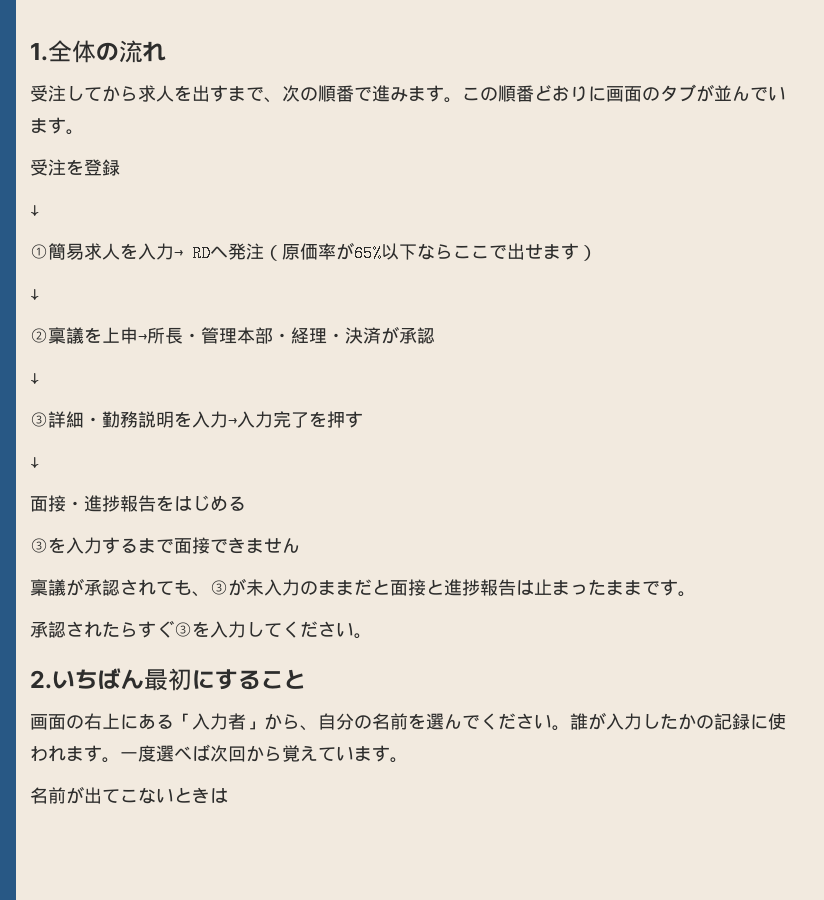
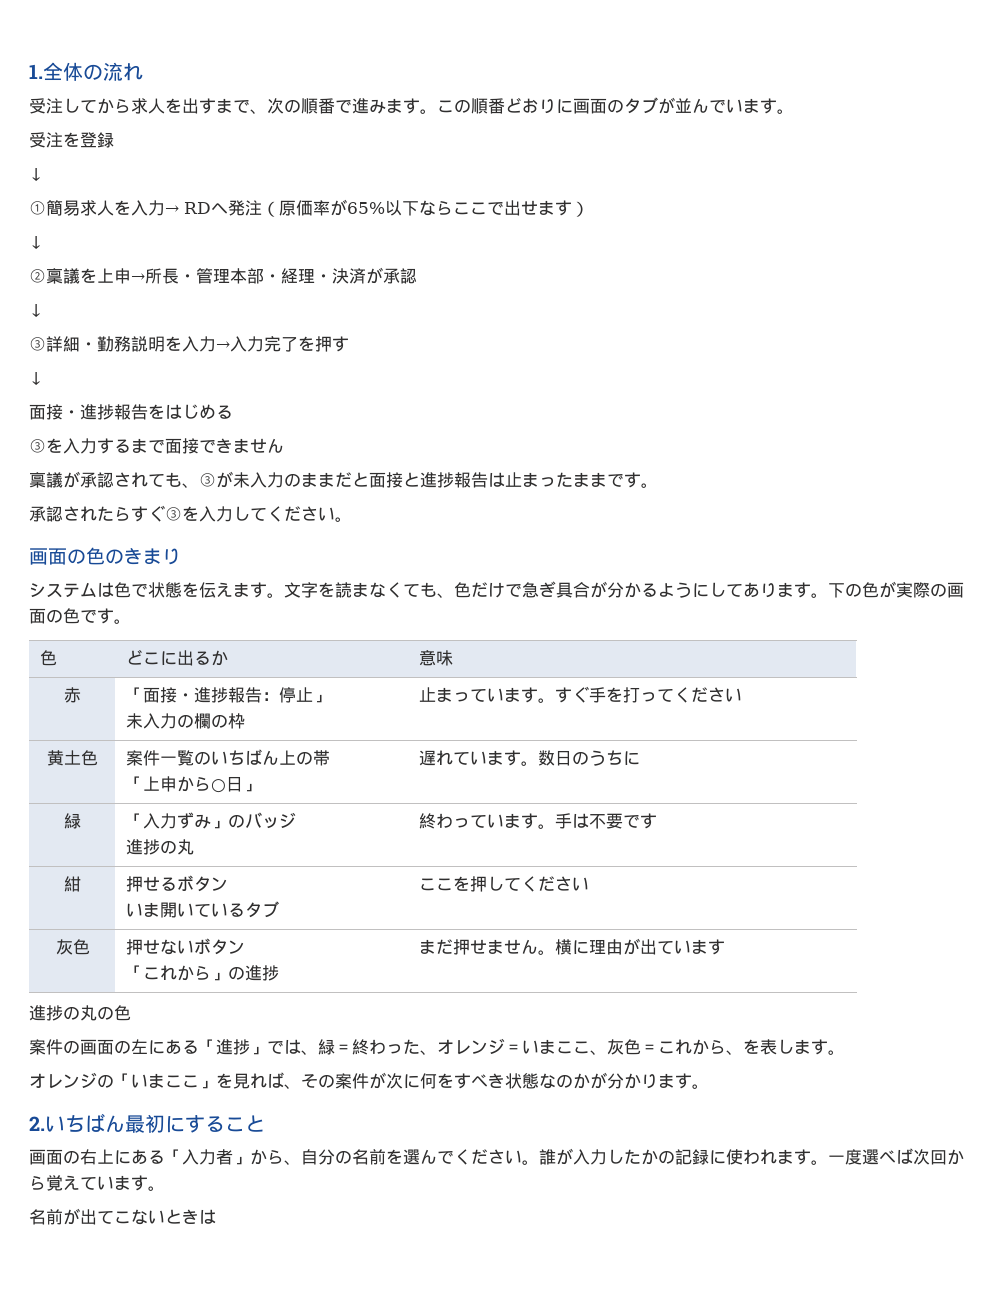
(372, 636) none -> [29,547,181,565] [29,581,964,598] [29,608,131,624] [40,650,58,666] [126,649,229,666] [419,650,454,666] [64,687,81,703] [126,687,331,703] [126,713,246,729] [419,686,743,703] [47,750,98,766] [126,749,331,766] [126,776,261,793] [419,750,641,766] [64,813,81,829] [126,812,297,829] [126,839,195,855] [419,813,658,829] [64,876,81,892] [126,875,229,892] [126,901,280,918] [419,876,590,892] [55,939,90,955] [126,938,246,955] [126,965,280,981] [419,938,726,955] [29,1005,131,1021] [29,1038,845,1055] [29,1072,709,1089] // 画面の色のきまり // システムは色で状態を伝えます。文字を読まなくても、色だけで急ぎ具合が分かるようにしてあります。下の色が実際の画面の色です。 // 色 | どこに出るか | 意味 // 赤 | 「面接・進捗報告：停止」 // 未入力の欄の枠 | 止まっています。すぐ手を打ってください // 黄土色 | 案件一覧のいちばん上の帯 // 「上申から○日」 | 遅れています。数日のうちに // 緑 | 「入力ずみ」のバッジ // 進捗の丸 | 終わっています。手は不要です // 紺 | 押せるボタン // いま開いているタブ | ここを押してください // 灰色 | 押せないボタン // 「これから」の進捗 | まだ押せません。横に理由が出ています // 進捗の丸の色 // 案件の画面の左にある「進捗」では、緑＝終わった、オレンジ＝いまここ、灰色＝これから、を表します。 // オレンジの「いまここ」を見れば、その案件が次に何をすべき状態なのかが分かります。

